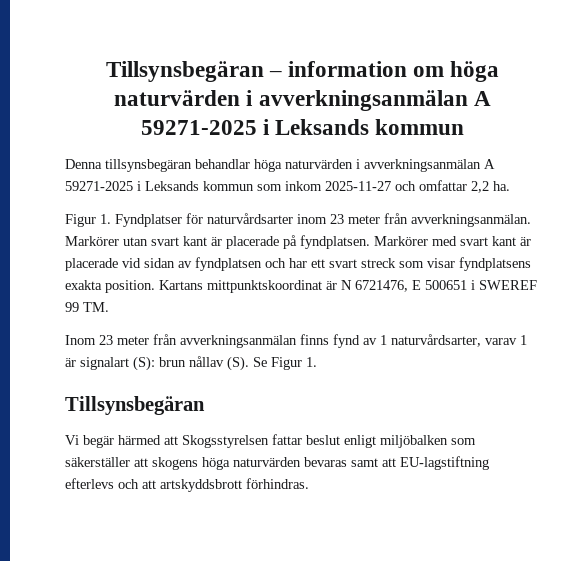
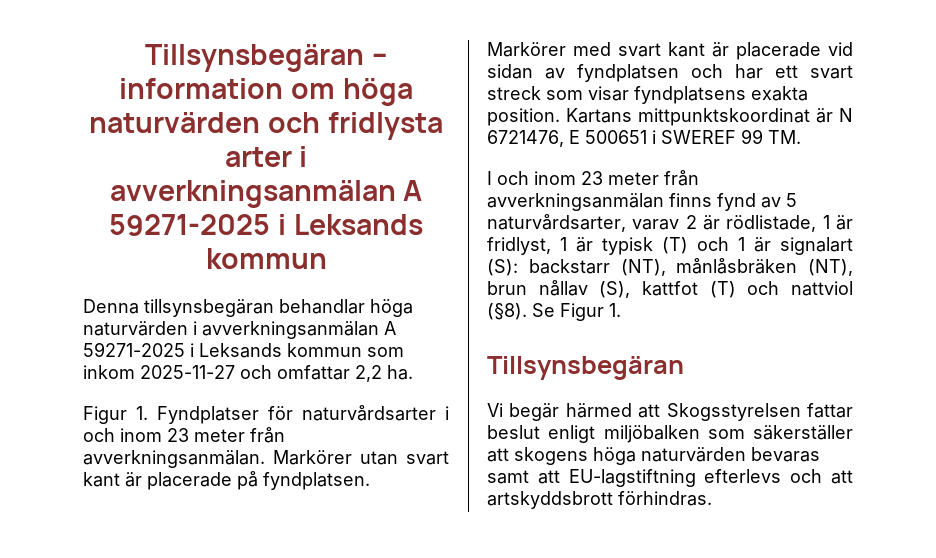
(241, 98) none -> [268,112,443,140] [224,147,292,167] och fridlysta arter
(293, 218) none -> [445,406,449,420] [83,428,115,442] i och
[65,335,96,345] Inom -> [487,171,576,185] I och inom
[380,335,387,345] 1 -> [786,193,797,207] 5
[520,335,527,345] [65,356,249,371] 1 är signalart (S): brun nållav (S). -> [685,215,853,232] [487,237,853,255] [487,258,853,276] [487,280,853,298] [487,303,527,320] 2 är rödlistade, 1 är fridlyst, 1 är typisk (T) och 1 är signalart (S): backstarr (NT), månlåsbräken (NT), brun nållav (S), kattfot (T) och nattviol (§8).

